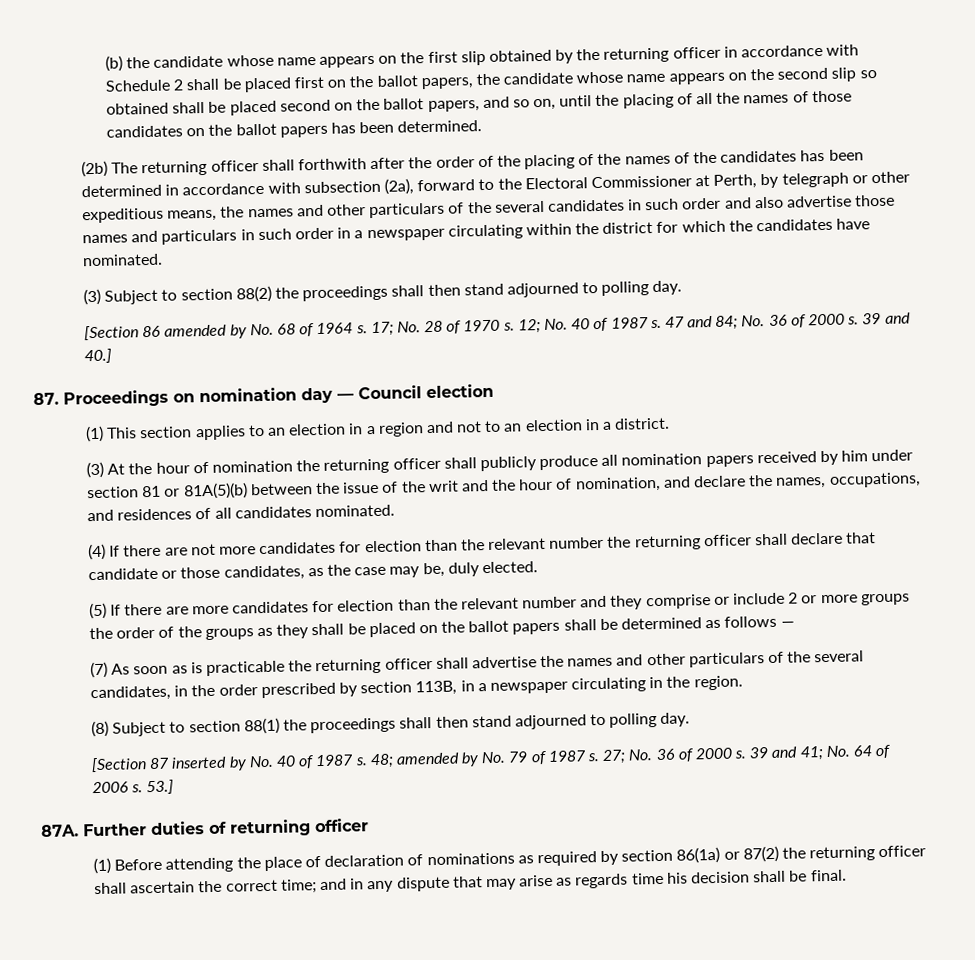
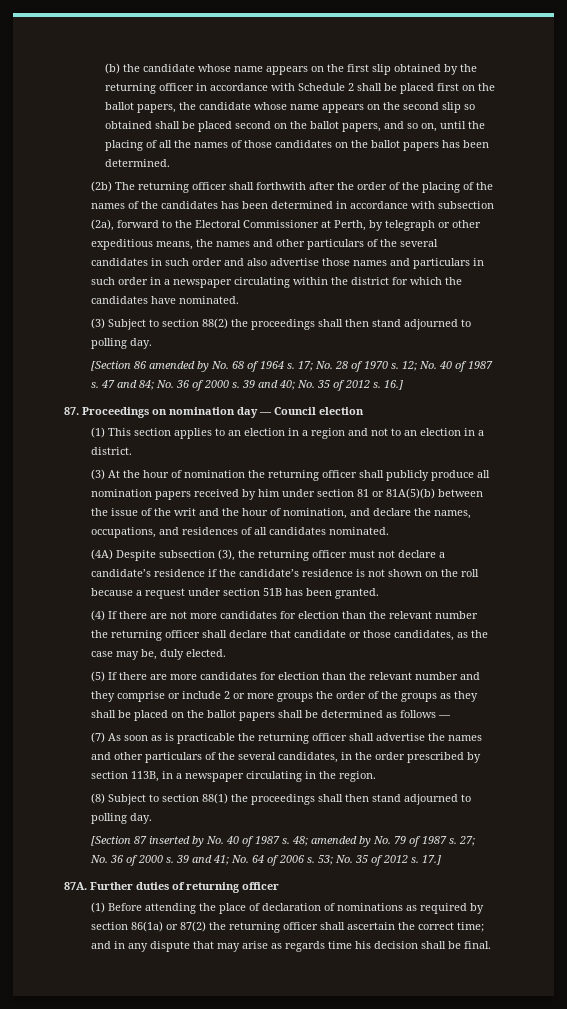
[84,348,113,364] 40.] -> [279,380,404,391] 40; No. 35 of 2012 s. 16.]
(395, 511) none -> [91,549,446,561] [91,569,480,577] [91,588,380,599] // (4A) Despite subsection (3), the returning officer must not declare a candidate’s residence if the candidate’s residence is not shown on the roll because a request under section 51B has been granted.
[146,779,175,795] 53.] -> [318,855,442,866] 53; No. 35 of 2012 s. 17.]

